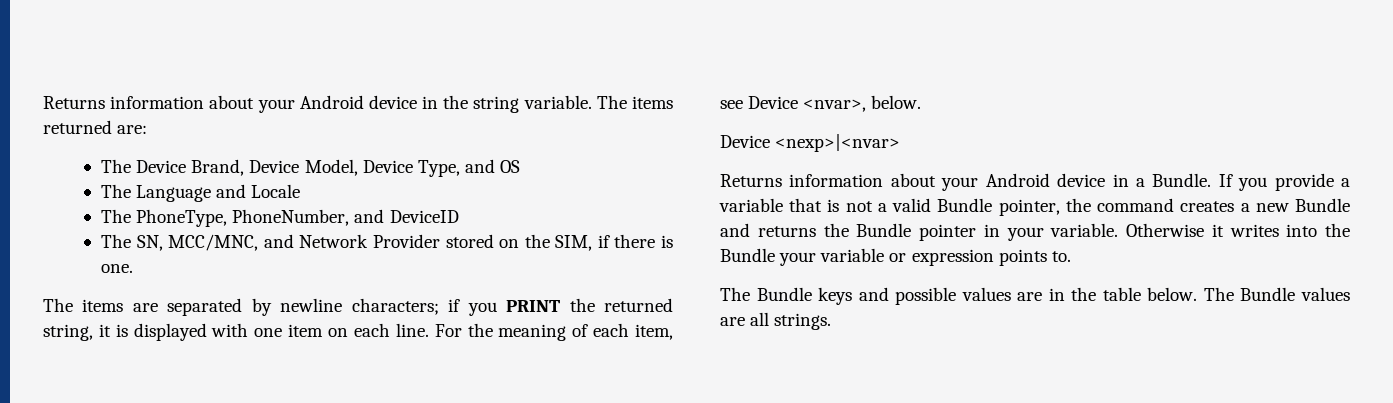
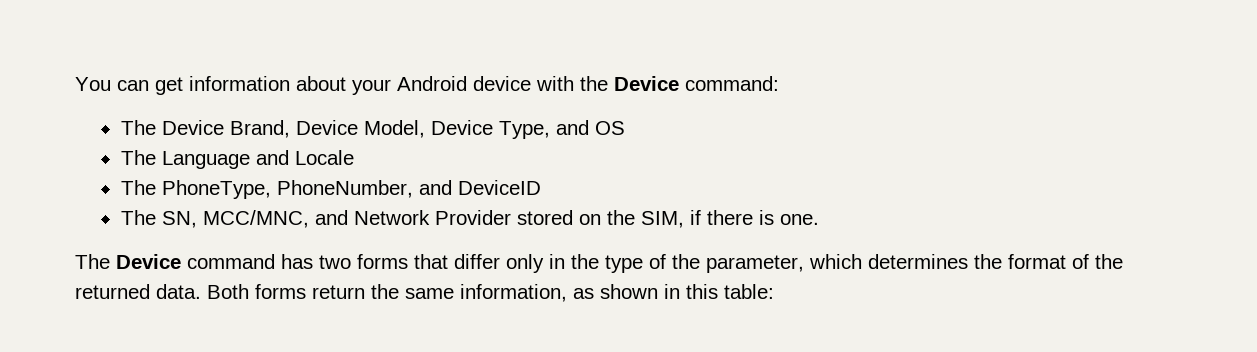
[43,95,673,113] [43,120,148,134] Returns information about your Android device in the string variable. The items returned are: -> [75,76,779,95] You can get information about your Android device with the Device command:
[82,298,674,316] [43,323,674,341] [720,95,922,112] [720,134,901,152] [720,173,1350,191] [719,198,1350,216] [720,223,1350,241] [720,248,1071,266] [720,287,1350,305] [720,312,832,330] items are separated by newline characters; if you PRINT the returned string, it is displayed with one item on each line. For the meaning of each item, see Device <nvar>, below. // Device <nexp>|<nvar> // Returns information about your Android device in a Bundle. If you provide a variable that is not a valid Bundle pointer, the command creates a new Bundle and returns the Bundle pointer in your variable. Otherwise it writes into the Bundle your variable or expression points to. // The Bundle keys and possible values are in the table below. The Bundle values are all strings. -> [116,254,1123,273] [75,284,774,302] Device command has two forms that differ only in the type of the parameter, which determines the format of the returned data. Both forms return the same information, as shown in this table:

